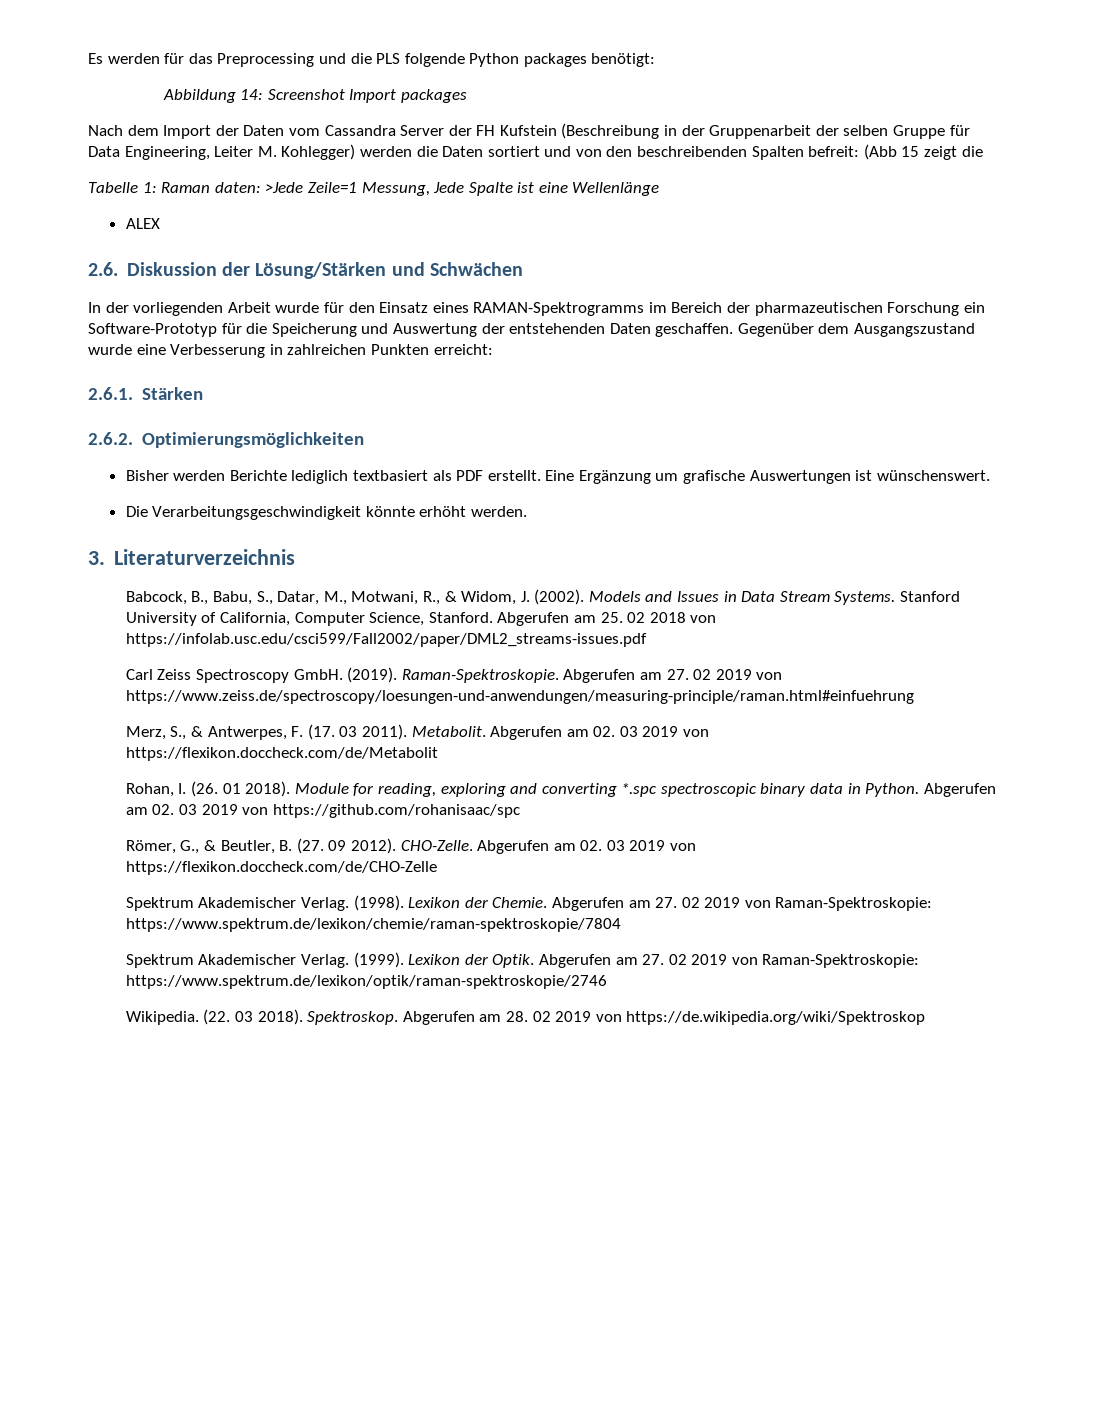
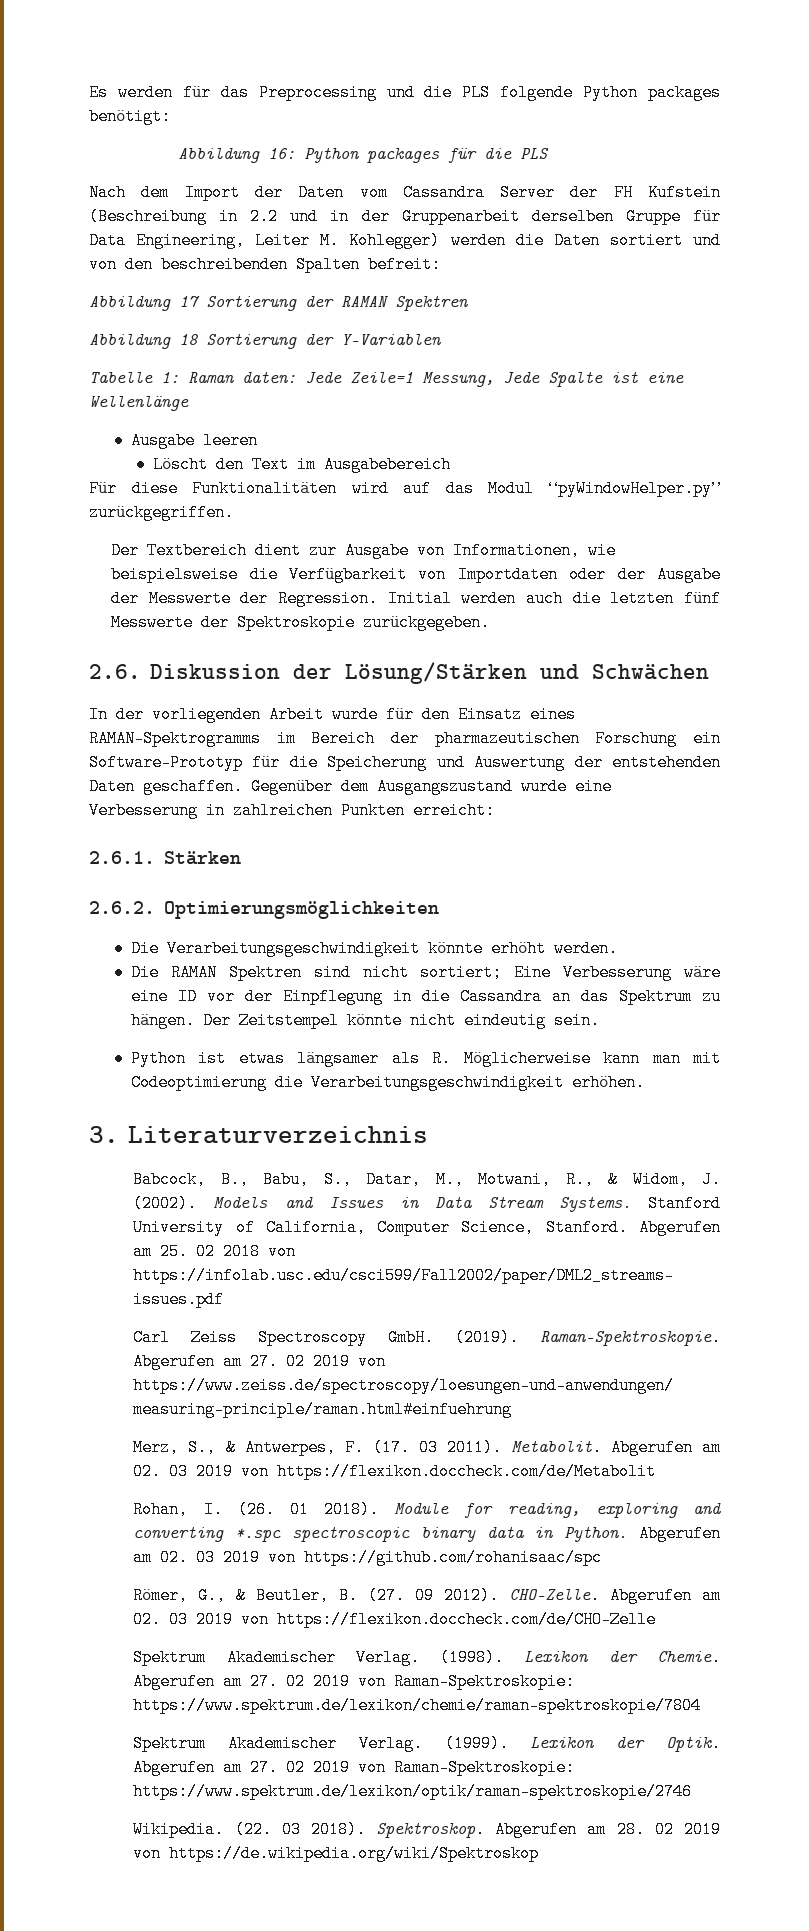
[240,89,467,103] 14: Screenshot Import packages -> [267,147,549,163] 16: Python packages für die PLS
[681,125,889,139] der Gruppenarbeit der selben -> [250,208,614,225] 2.2 und in der Gruppenarbeit derselben
[863,144,983,160] (Abb 15 zeigt die -> [89,295,468,311] [89,333,441,349] // Abbildung 17 Sortierung der RAMAN Spektren // Abbildung 18 Sortierung der Y-Variablen
[265,182,304,193] >Jede -> [305,371,342,383] Jede
[125,218,160,229] ALEX -> [130,432,258,449] [153,456,452,473] [89,480,720,497] [89,504,234,521] [111,542,617,559] [111,566,721,583] [111,590,722,607] [111,614,491,631] Ausgabe leeren // Löscht den Text im Ausgabebereich // Für diese Funktionalitäten wird auf das Modul “pyWindowHelper.py” zurückgegriffen. // Der Textbereich dient zur Ausgabe von Informationen, wie beispielsweise die Verfügbarkeit von Importdaten oder der Ausgabe der Messwerte der Regression. Initial werden auch die letzten fünf Messwerte der Spektroskopie zurückgegeben.
[125,470,990,484] // Bisher werden Berichte lediglich textbasiert als PDF erstellt. Eine Ergänzung um grafische Auswertungen ist wünschenswert. -> (439, 910) none
(527, 511) none -> [130,964,721,981] [130,988,721,1005] [130,1012,600,1029] [130,1050,721,1067] [130,1074,645,1091] // Die RAMAN Spektren sind nicht sortiert; Eine Verbesserung wäre eine ID vor der Einpflegung in die Cassandra an das Spektrum zu hängen. Der Zeitstempel könnte nicht eindeutig sein. // Python ist etwas längsamer als R. Möglicherweise kann man mit Codeoptimierung die Verarbeitungsgeschwindigkeit erhöhen.

